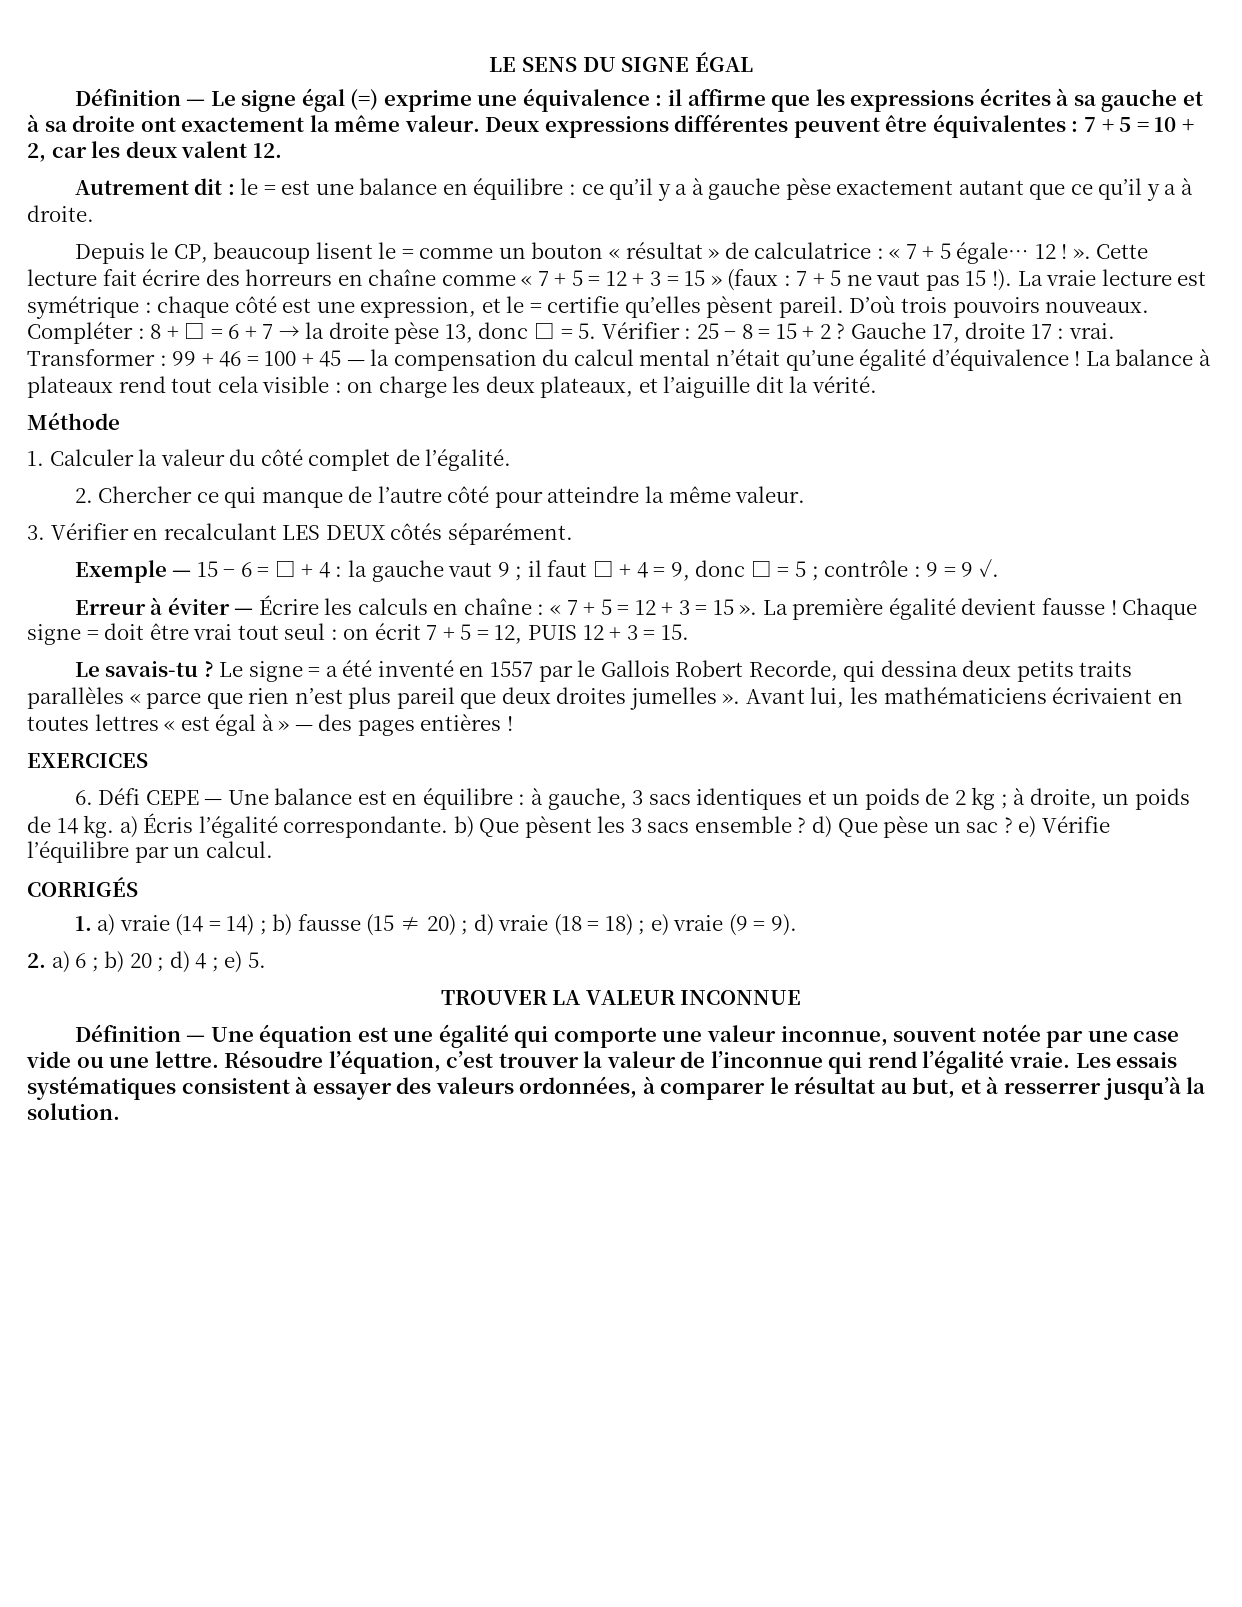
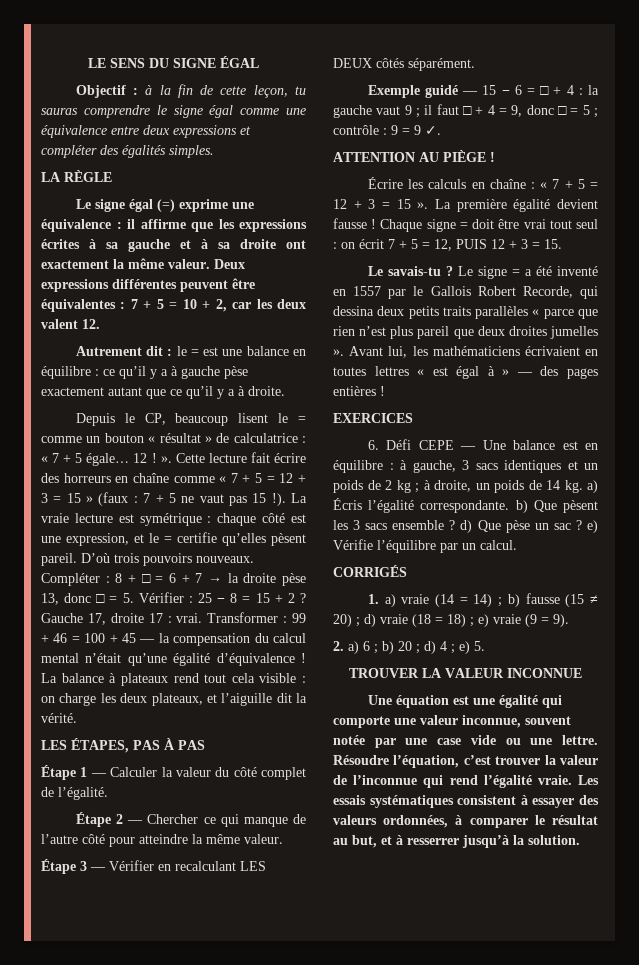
[74,88,206,106] Définition — -> [75,84,306,98] [41,105,306,118] [41,125,251,138] [41,145,214,158] [41,170,112,182] Objectif : à la fin de cette leçon, tu sauras comprendre le signe égal comme une équivalence entre deux expressions et compléter des égalités simples. // LA RÈGLE //
[27,412,120,430] [27,451,44,466] Méthode // 1. -> [41,738,205,753] [41,765,107,780] LES ÉTAPES, PAS À PAS // Étape 1 —
[74,488,93,503] 2. -> [75,812,144,827] Étape 2 —
[27,525,45,540] 3. -> [41,859,106,874] Étape 3 —
(167, 571) none -> [425,85,459,98] guidé
[74,597,254,615] Erreur à éviter — -> [333,150,495,162] ATTENTION AU PIÈGE ! //
[74,1024,206,1042] Définition — -> (582, 673) none

